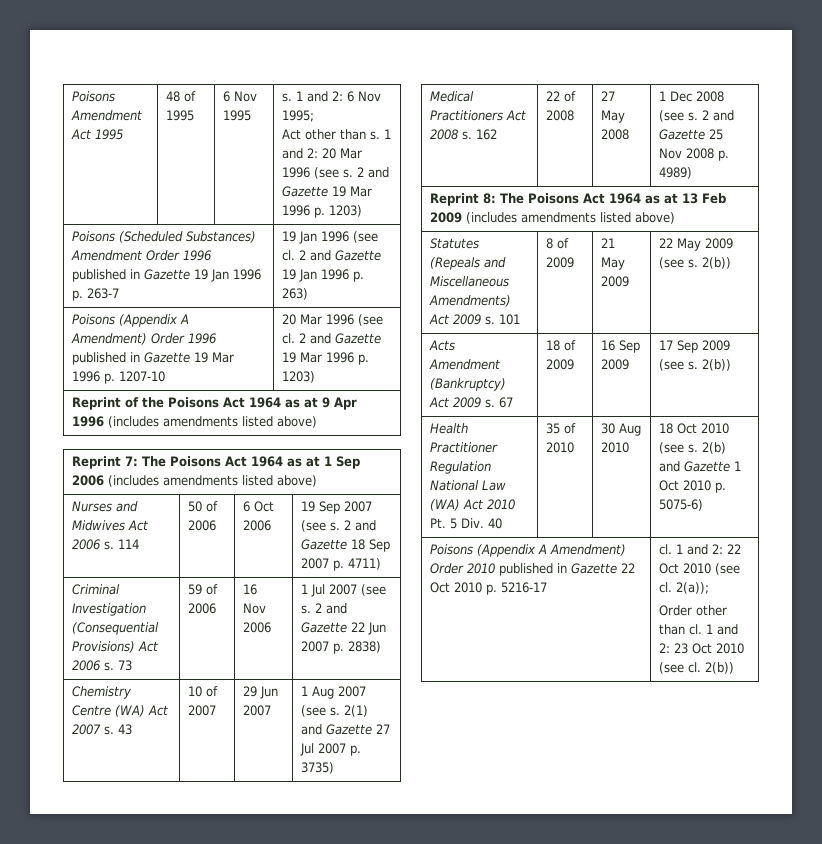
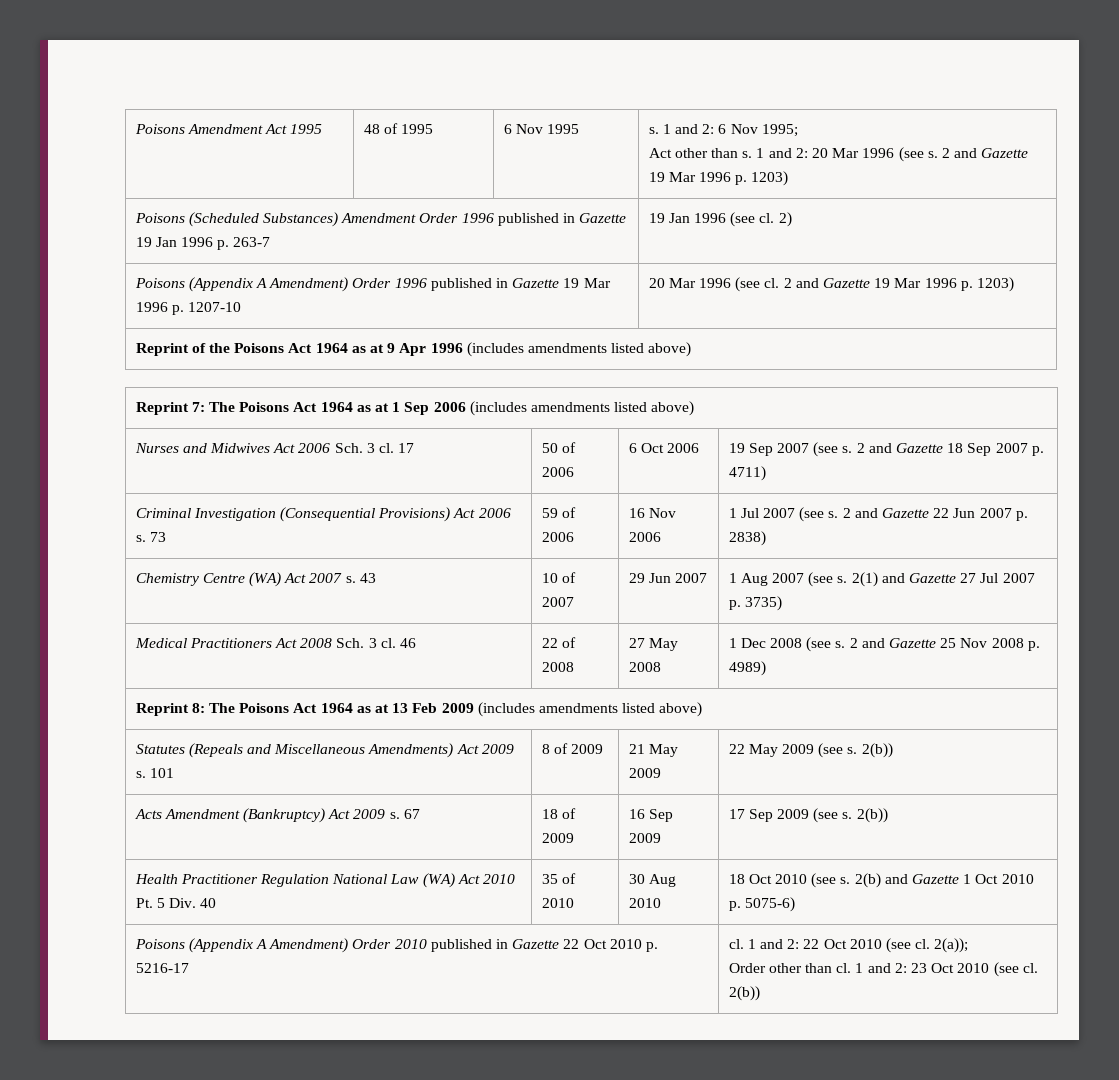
[299,250,382,261] [282,269,365,282] [282,288,309,300] 2 and Gazette 19 Jan 1996 p. 263) -> [778,212,792,227] 2)
[104,539,140,550] s. 114 -> [334,443,415,453] Sch. 3 cl. 17
[462,129,498,140] s. 162 -> [336,638,417,648] Sch. 3 cl. 46

